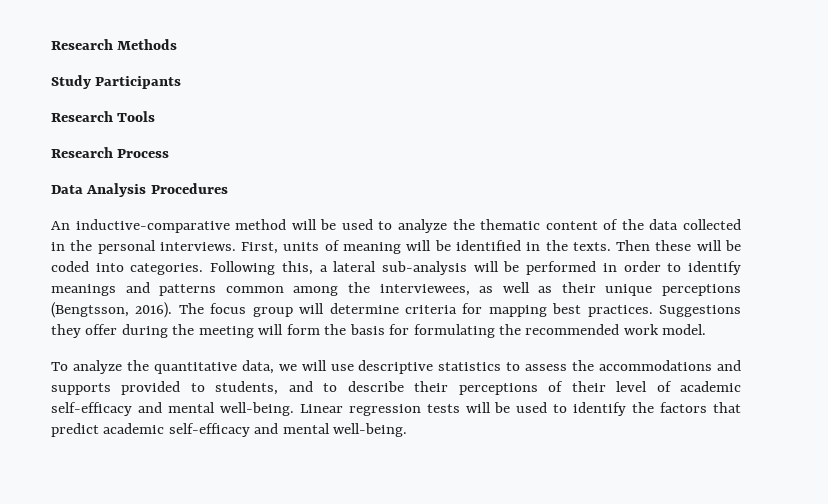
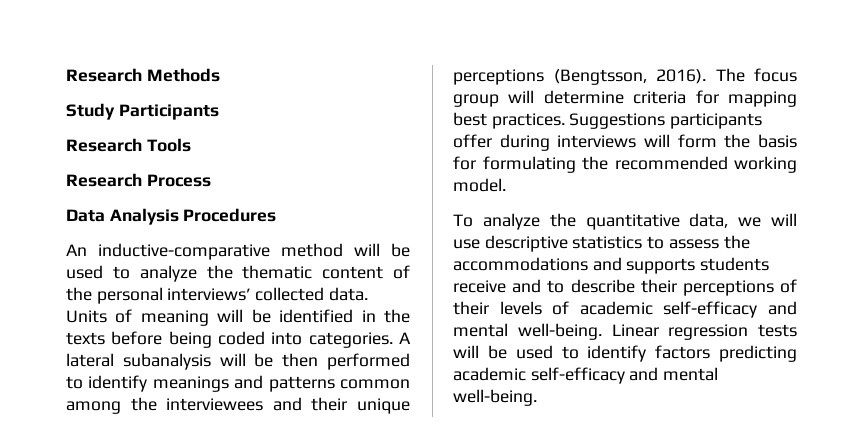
[649,219,741,230] [51,240,320,254] data collected in the personal interviews. First, units -> [96,287,368,304] [66,310,107,323] personal interviews’ collected data. Units
[572,240,741,251] [51,261,661,275] texts. Then these will be coded into categories. Following this, a lateral sub-analysis will be performed in order -> [66,331,411,348] [66,353,411,370] texts before being coded into categories. A lateral subanalysis will be then performed
[379,282,553,296] interviewees, as well as -> [166,397,302,411] interviewees and
[51,324,81,338] they -> [670,113,763,129] participants
[172,324,254,338] the meeting -> [557,135,637,148] interviews
[623,324,659,335] work -> [734,156,797,173] working
[121,381,279,395] provided to students, -> [700,257,770,271] [453,280,506,293] students receive
[616,381,648,392] level -> [499,301,542,315] levels
[632,402,742,413] [51,423,99,437] the factors that predict -> [655,345,797,362] factors predicting

